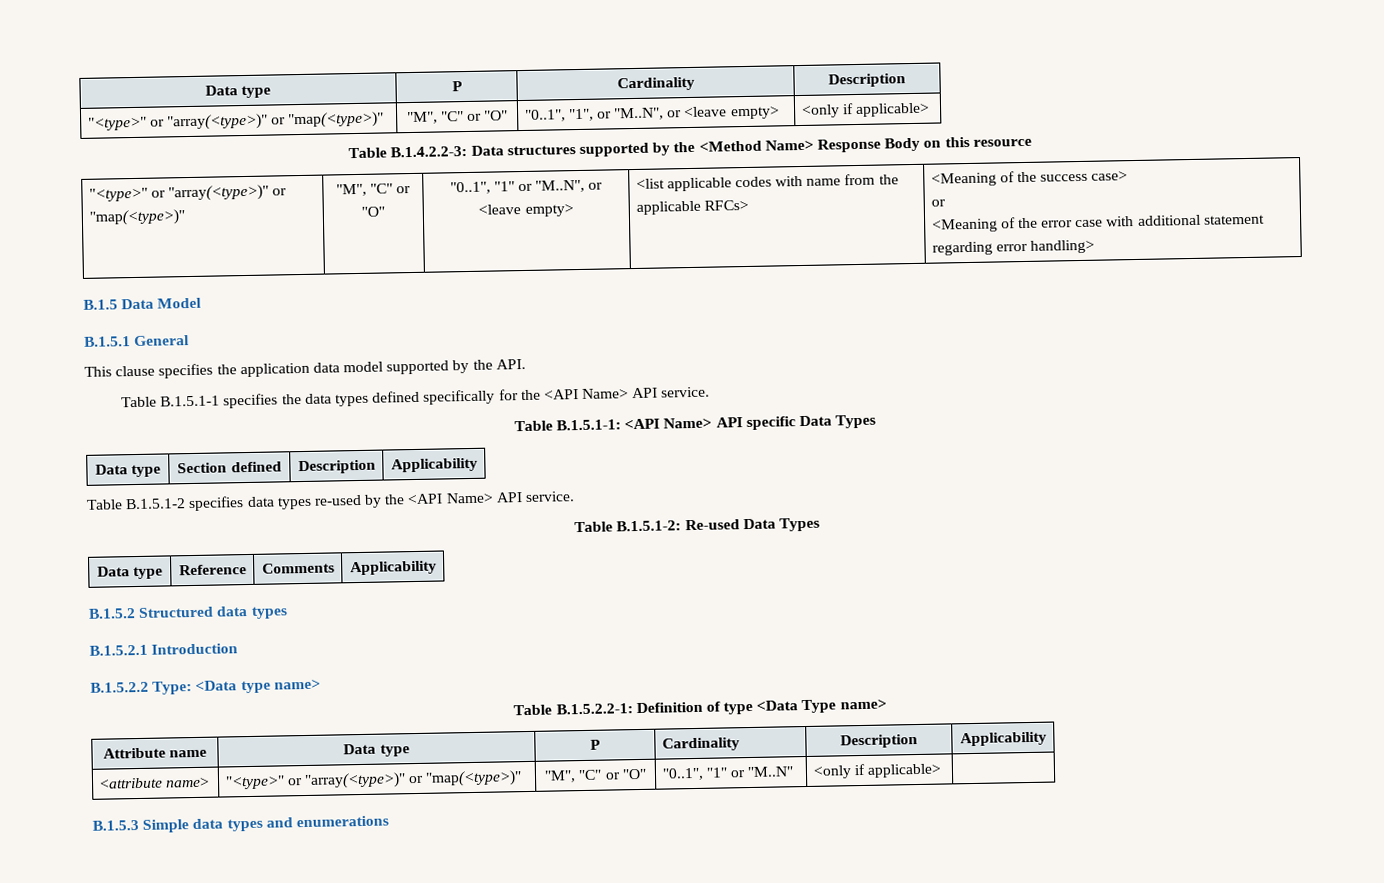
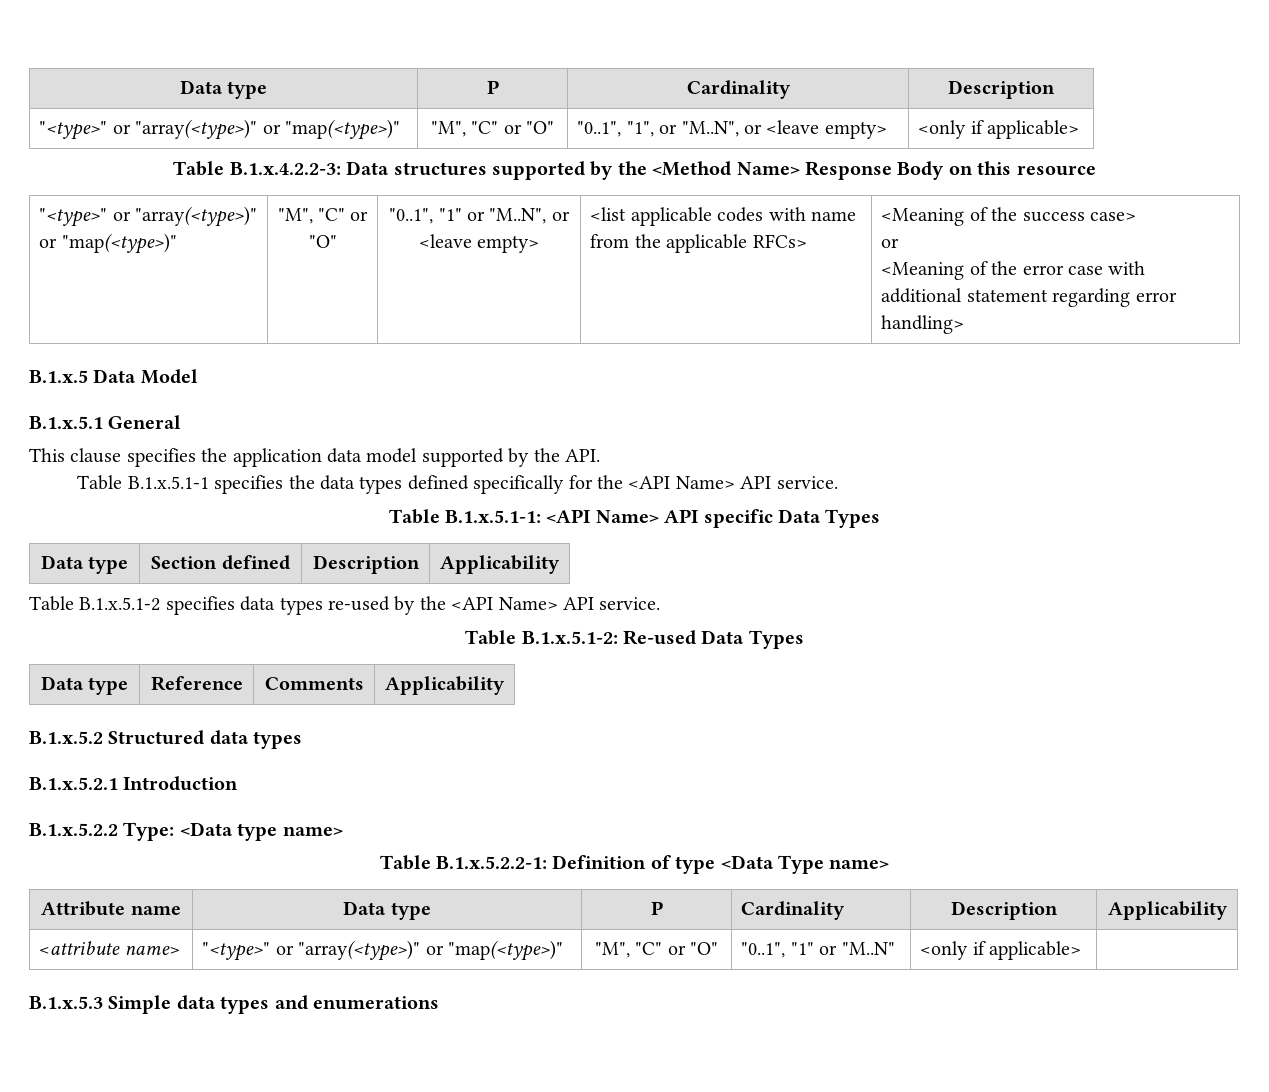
[390,145,468,158] B.1.4.2.2-3: -> [229,162,341,175] B.1.x.4.2.2-3:
[83,299,118,310] B.1.5 -> [29,370,88,383] B.1.x.5
[84,336,131,347] B.1.5.1 -> [29,416,103,429] B.1.x.5.1
[160,395,221,407] B.1.5.1-1 -> [127,476,209,489] B.1.x.5.1-1
[556,419,622,431] B.1.5.1-1: -> [445,510,541,523] B.1.x.5.1-1:
[125,498,187,510] B.1.5.1-2 -> [79,597,161,611] B.1.x.5.1-2
[616,520,682,532] B.1.5.1-2: -> [521,631,618,644] B.1.x.5.1-2:
[88,608,136,619] B.1.5.2 -> [29,731,103,744] B.1.x.5.2
[89,644,148,656] B.1.5.2.1 -> [29,777,118,790] B.1.x.5.2.1
[90,681,149,693] B.1.5.2.2 -> [29,823,118,836] B.1.x.5.2.2
[555,703,633,715] B.1.5.2.2-1: -> [436,856,547,869] B.1.x.5.2.2-1:
[92,820,139,831] B.1.5.3 -> [29,996,103,1009] B.1.x.5.3

